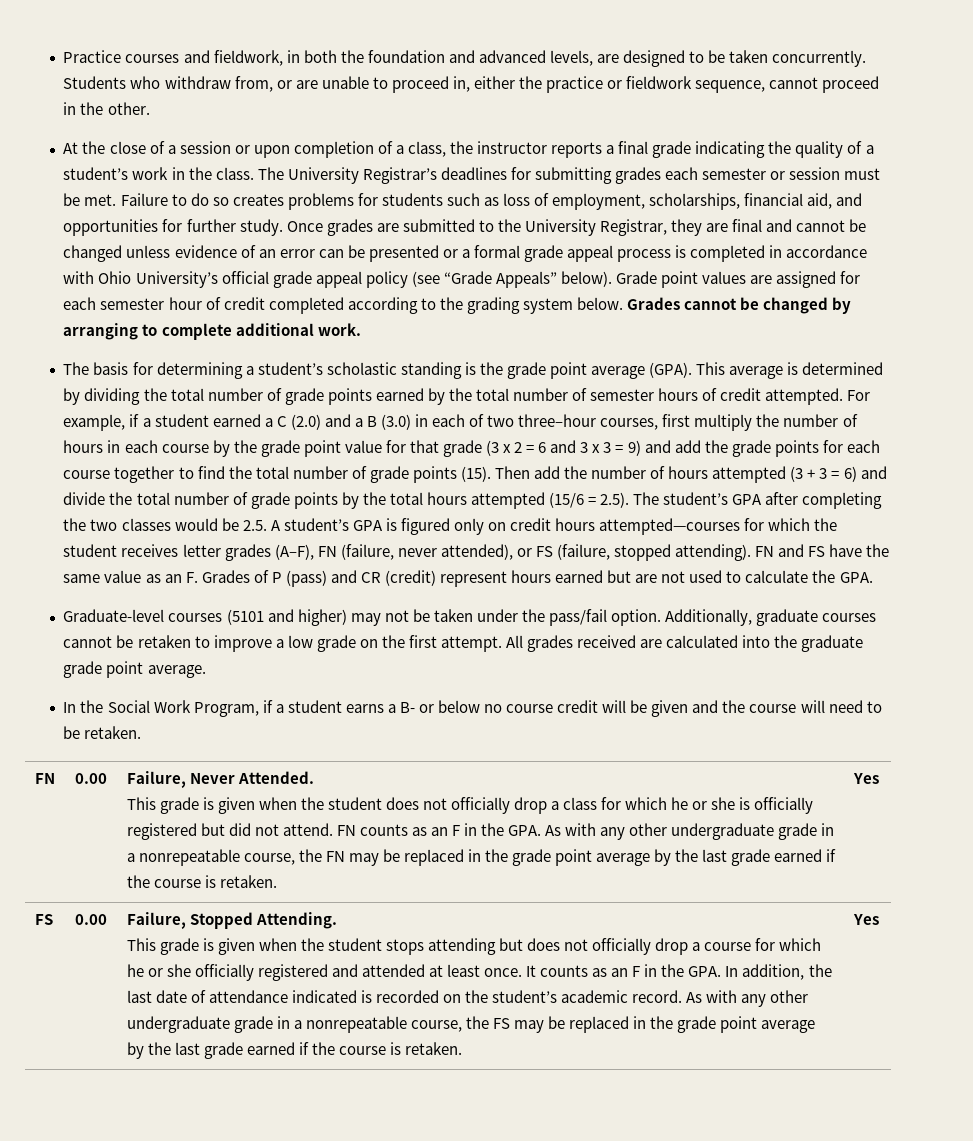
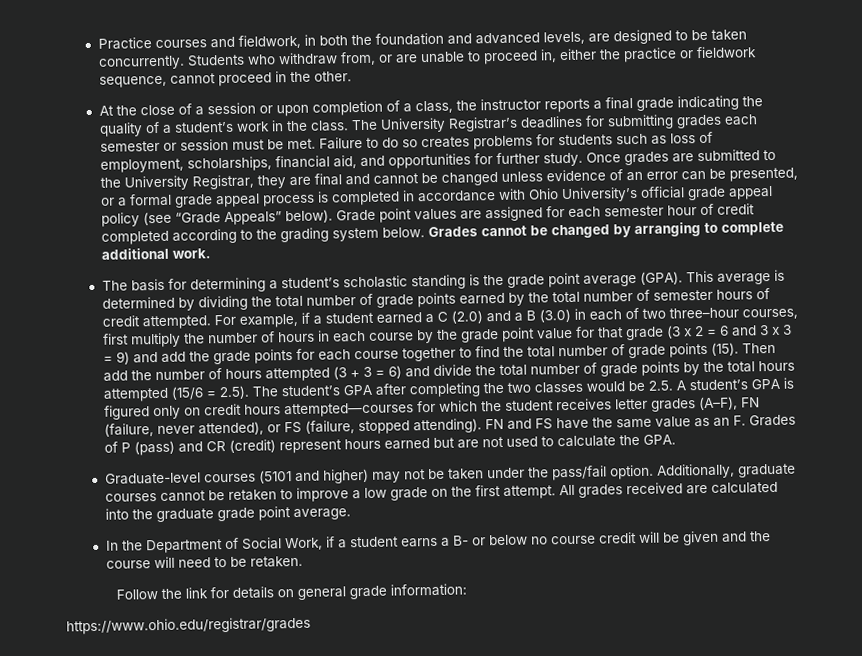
[368,245,439,262] presented -> [728,167,798,182] presented,
[107,700,259,717] Social Work Program, -> [145,537,323,554] Department of Social Work,
[34,773,55,784] [74,773,107,784] [126,771,314,788] [126,797,814,814] [126,823,835,840] [126,849,837,866] [126,875,277,888] [852,773,879,784] [34,914,53,925] [74,914,107,925] [126,912,337,929] [126,938,822,955] [126,964,832,981] [126,990,809,1007] [126,1016,816,1033] [126,1042,462,1059] [852,914,879,925] // FN | 0.00 | Failure, Never Attended. // This grade is given when the student does not officially drop a class for which he or she is officially registered but did not attend. FN counts as an F in the GPA. As with any other undergraduate grade in a nonrepeatable course, the FN may be replaced in the grade point average by the last grade earned if the course is retaken. | Yes // FS | 0.00 | Failure, Stopped Attending. // This grade is given when the student stops attending but does not officially drop a course for which he or she officially registered and attended at least once. It counts as an F in the GPA. In addition, the last date of attendance indicated is recorded on the student’s academic record. As with any other undergraduate grade in a nonrepeatable course, the FS may be replaced in the grade point average by the last grade earned if the course is retaken. | Yes -> [116,583,468,600] [66,616,311,635] // Follow the link for details on general grade information: // https://www.ohio.edu/registrar/grades

